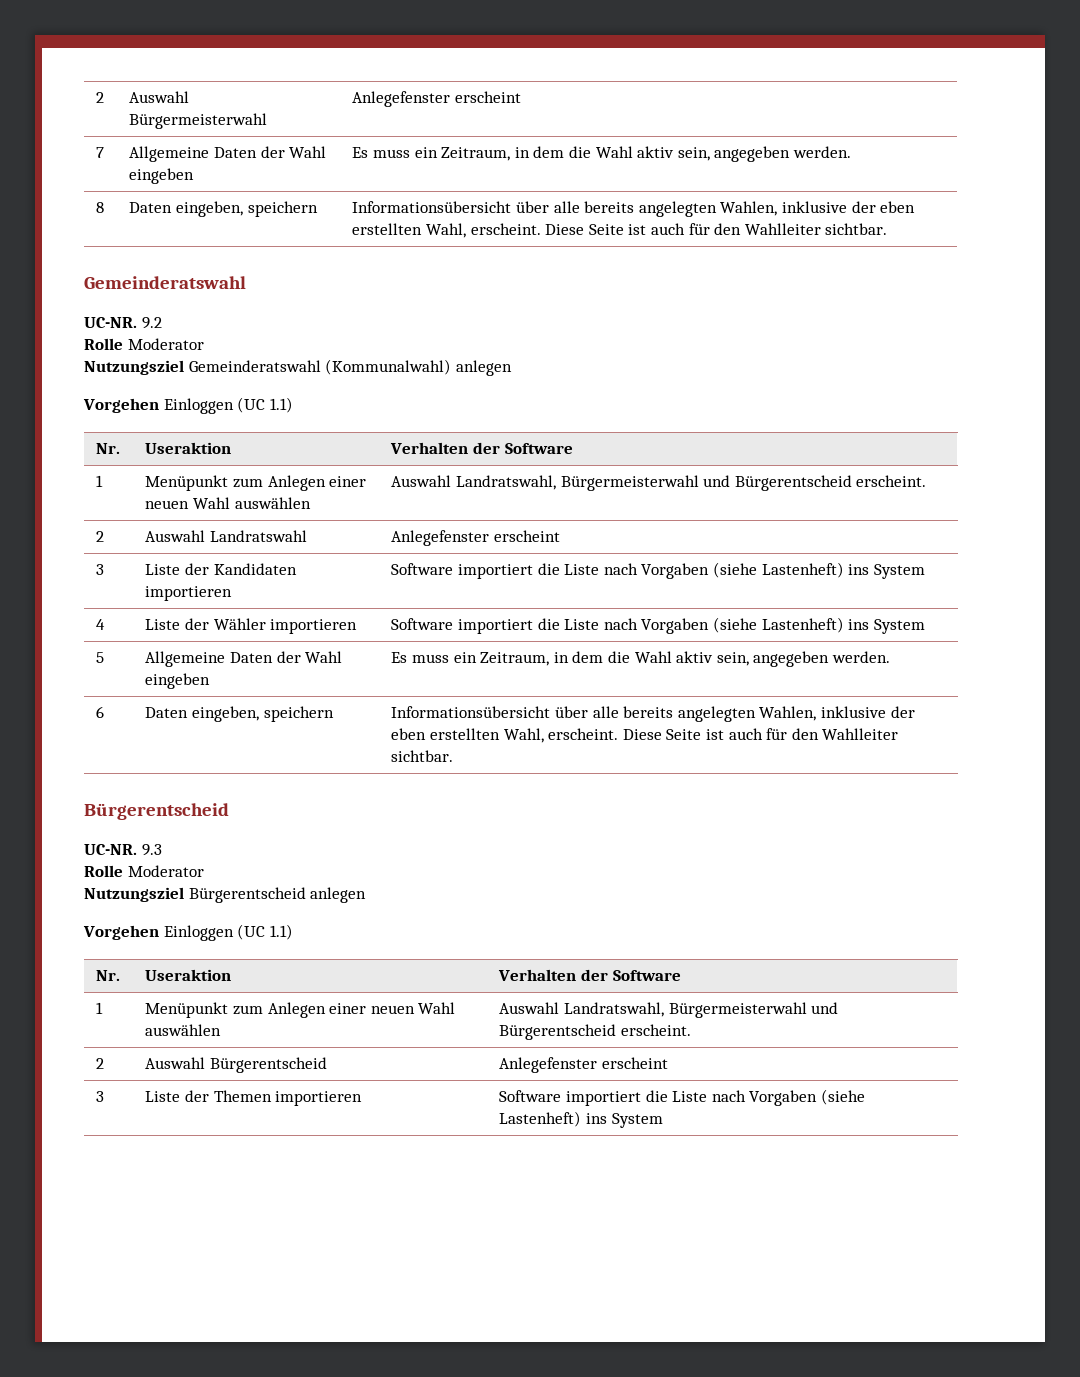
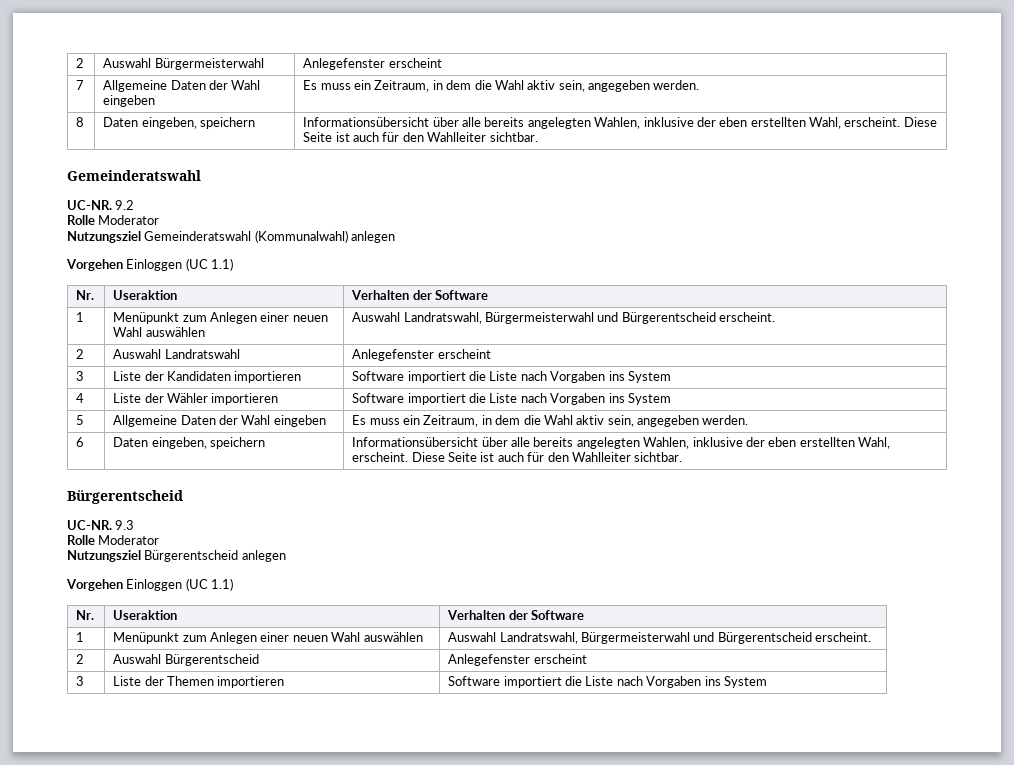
[713,562,844,578] (siehe Lastenheft) -> (606, 377) none
[713,617,844,633] (siehe Lastenheft) -> (606, 399) none
[821,1089,866,1105] [499,1111,582,1127] (siehe Lastenheft) -> (702, 682) none

